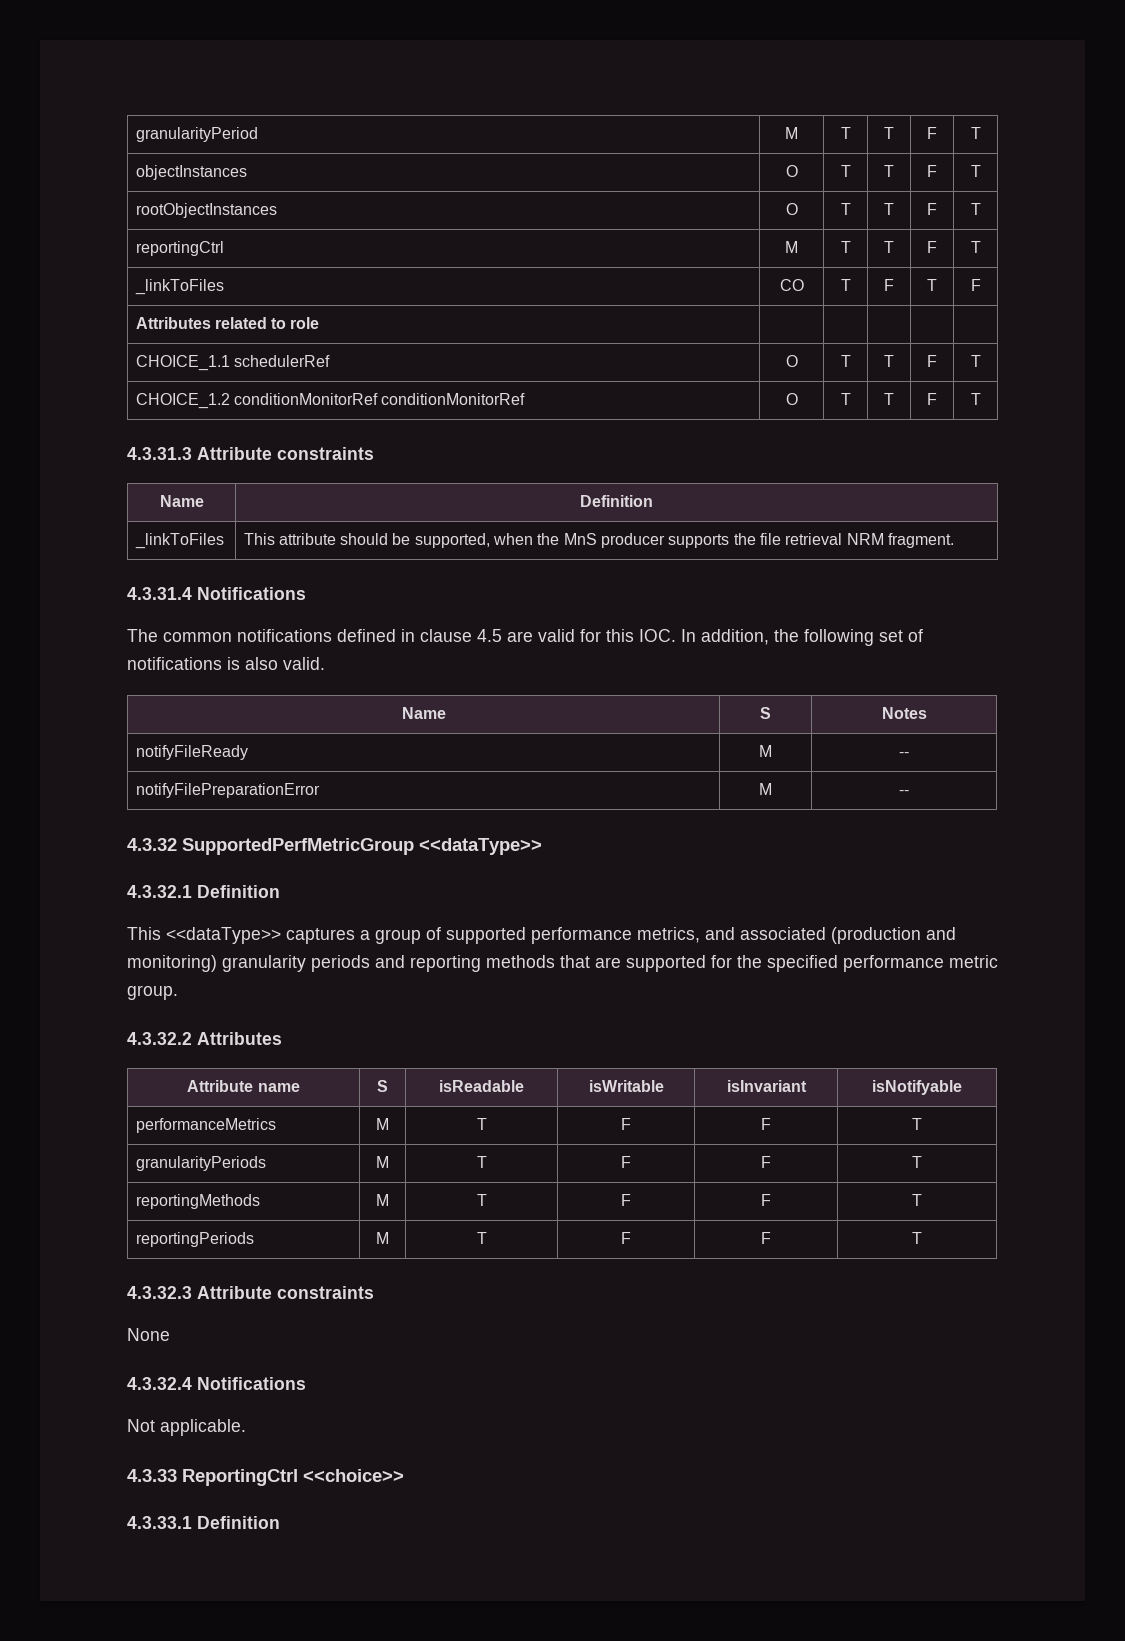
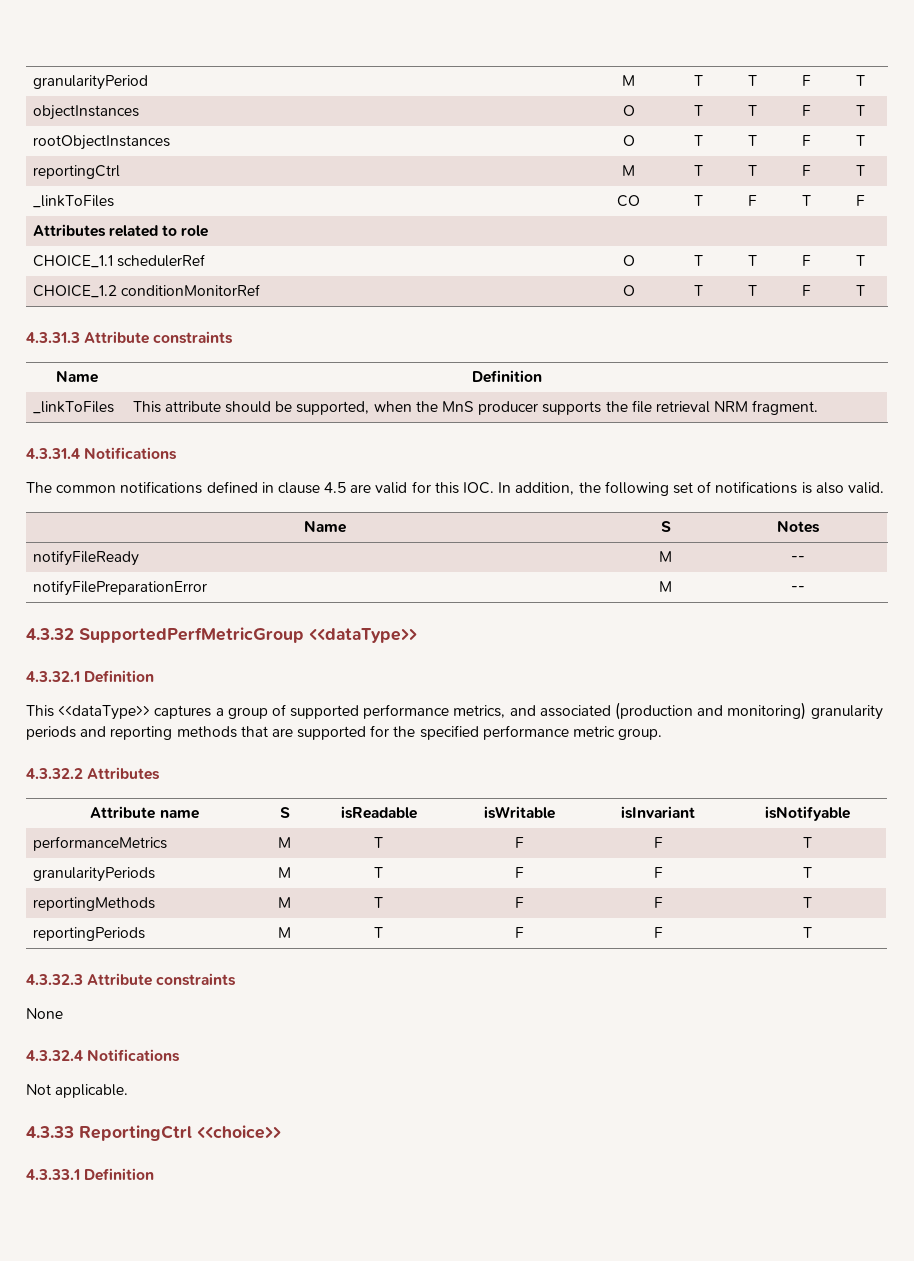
[381,393,526,405] conditionMonitorRef -> (260, 290) none

